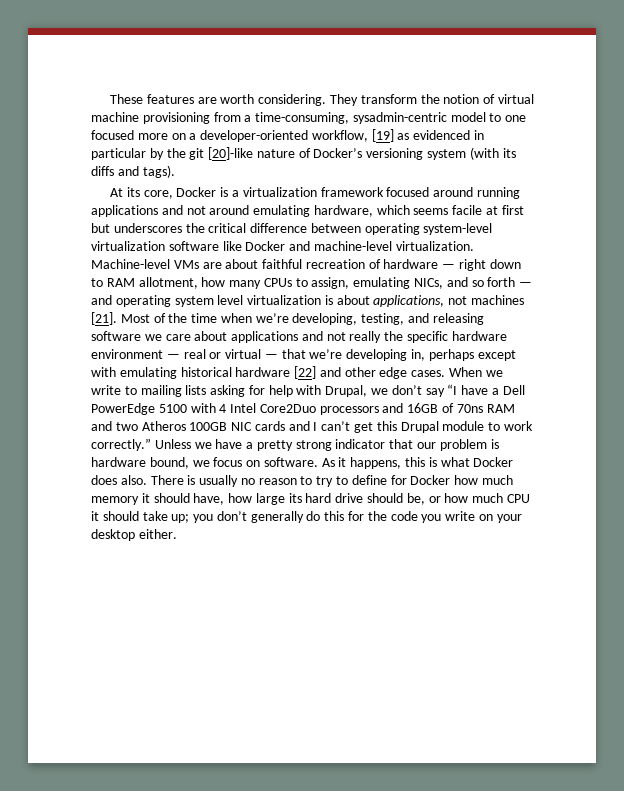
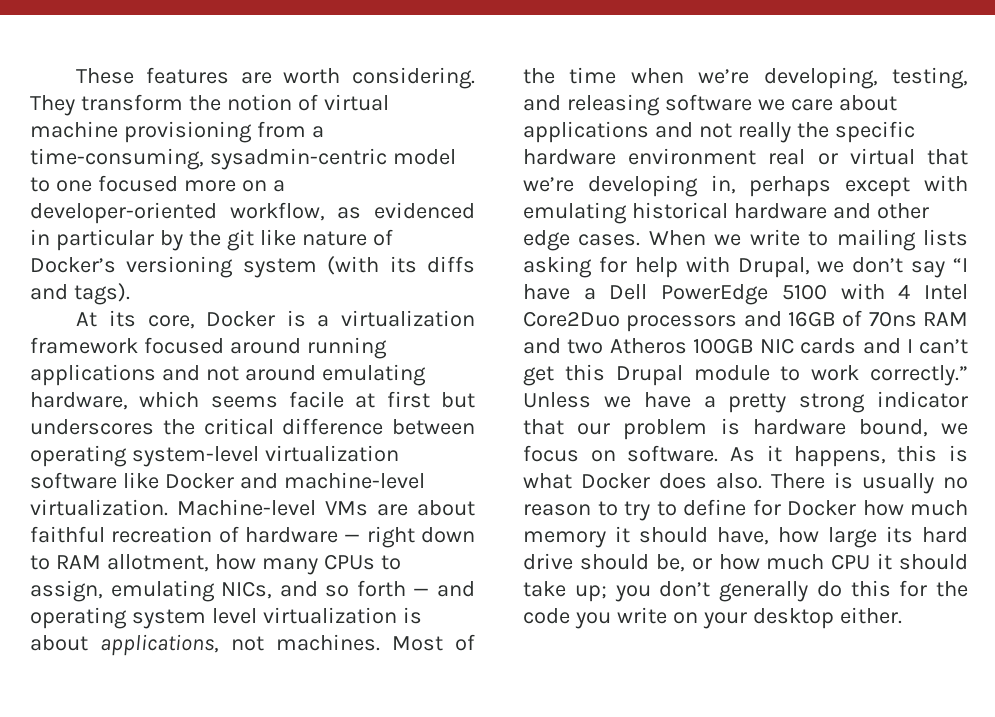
[371,129,394,142] [19] -> (325, 211) none
[208,147,254,160] [20]-like -> [259,229,296,246] like
[471,295,525,305] [91,312,117,325] machines [21]. -> [276,634,380,651] machines.
[166,354,180,359] — -> (757, 156) none
[264,354,278,359] — -> (915, 156) none
[294,366,317,379] [22] -> (827, 211) none

